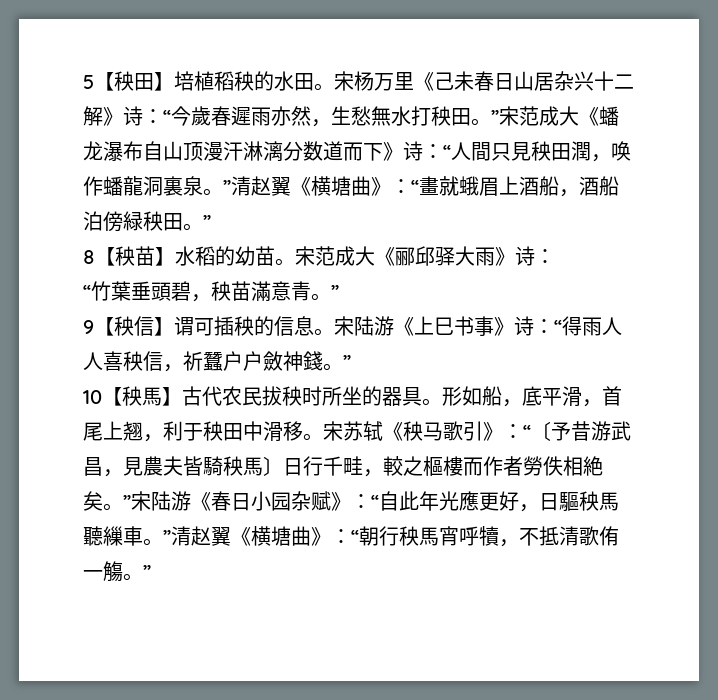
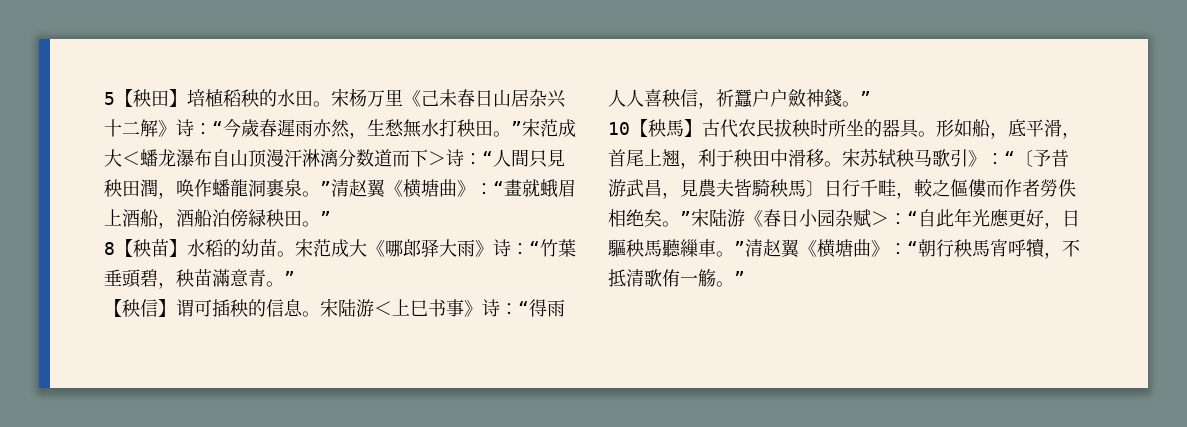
[579,107,599,126] 《 -> [122,151,140,165] ＜
[383,142,403,161] 》 -> [428,151,446,165] ＞
[163,176,183,196] 裏 -> [266,179,285,197] 裹
[395,246,435,266] 郦邱 -> [385,239,421,257] 哪郎
(555, 256) // -> (529, 249) none
[83,320,94,334] 9 -> (295, 278) none
[394,317,414,336] 《 -> [374,301,392,315] ＜
[383,422,403,441] 《 -> (896, 158) none
[423,456,463,476] 樞樓 -> [950,179,987,198] 傴僂
[583,456,603,476] 絶 -> [626,209,644,227] 绝
[331,492,351,511] 》 -> [871,211,889,225] ＞
[103,561,123,582] 觴 -> [698,269,716,287] 觞

